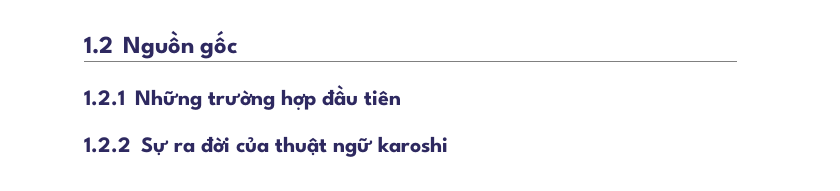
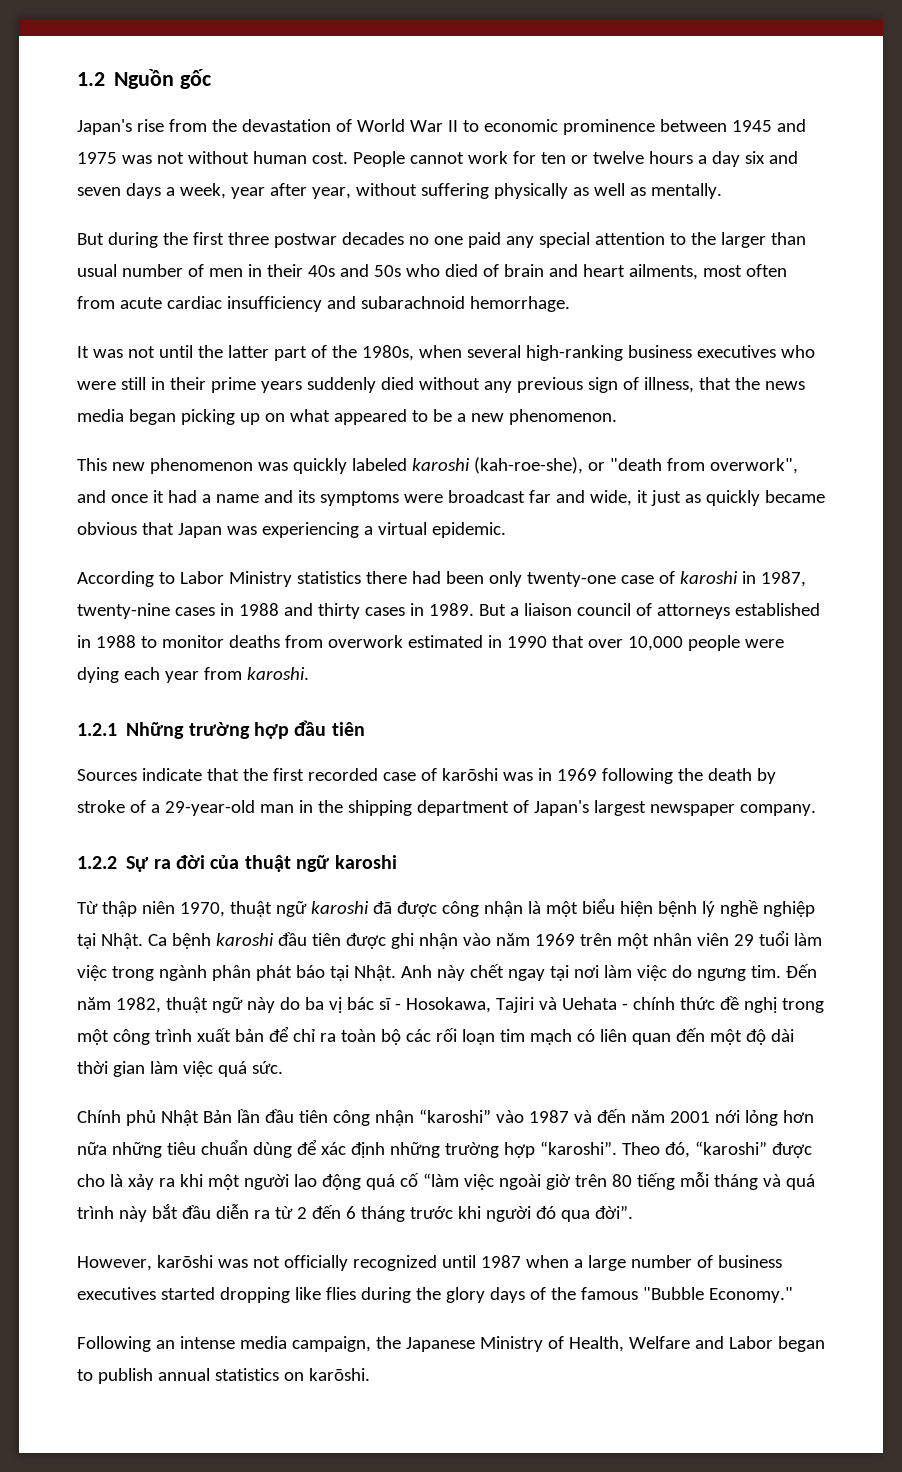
(238, 44) none -> [77,119,806,135] [77,151,798,167] [77,183,722,199] [77,232,806,248] [77,264,787,280] [77,296,570,312] [77,345,815,361] [77,377,805,393] [77,409,617,425] [77,457,798,474] [77,490,825,506] [77,522,506,538] [77,571,806,587] [77,603,820,619] [77,635,784,651] [77,667,309,683] // Japan's rise from the devastation of World War II to economic prominence between 1945 and 1975 was not without human cost. People cannot work for ten or twelve hours a day six and seven days a week, year after year, without suffering physically as well as mentally. // But during the first three postwar decades no one paid any special attention to the larger than usual number of men in their 40s and 50s who died of brain and heart ailments, most often from acute cardiac insufficiency and subarachnoid hemorrhage. // It was not until the latter part of the 1980s, when several high-ranking business executives who were still in their prime years suddenly died without any previous sign of illness, that the news media began picking up on what appeared to be a new phenomenon. // This new phenomenon was quickly labeled karoshi (kah-roe-she), or "death from overwork", and once it had a name and its symptoms were broadcast far and wide, it just as quickly became obvious that Japan was experiencing a virtual epidemic. // According to Labor Ministry statistics there had been only twenty-one case of karoshi in 1987, twenty-nine cases in 1988 and thirty cases in 1989. But a liaison council of attorneys established in 1988 to monitor deaths from overwork estimated in 1990 that over 10,000 people were dying each year from karoshi.
(401, 98) none -> [77,768,776,784] [77,800,816,816] // Sources indicate that the first recorded case of karōshi was in 1969 following the death by stroke of a 29-year-old man in the shipping department of Japan's largest newspaper company.
(448, 144) none -> [77,898,815,917] [77,930,822,949] [77,964,817,981] [77,996,824,1013] [77,1026,794,1045] [77,1061,283,1077] [77,1109,814,1126] [77,1139,812,1158] [77,1172,815,1190] [77,1204,633,1222] [77,1255,782,1271] [77,1287,793,1303] [77,1336,825,1352] [77,1368,370,1384] // Từ thập niên 1970, thuật ngữ karoshi đã được công nhận là một biểu hiện bệnh lý nghề nghiệp tại Nhật. Ca bệnh karoshi đầu tiên được ghi nhận vào năm 1969 trên một nhân viên 29 tuổi làm việc trong ngành phân phát báo tại Nhật. Anh này chết ngay tại nơi làm việc do ngưng tim. Đến năm 1982, thuật ngữ này do ba vị bác sĩ - Hosokawa, Tajiri và Uehata - chính thức đề nghị trong một công trình xuất bản để chỉ ra toàn bộ các rối loạn tim mạch có liên quan đến một độ dài thời gian làm việc quá sức. // Chính phủ Nhật Bản lần đầu tiên công nhận “karoshi” vào 1987 và đến năm 2001 nới lỏng hơn nữa những tiêu chuẩn dùng để xác định những trường hợp “karoshi”. Theo đó, “karoshi” được cho là xảy ra khi một người lao động quá cố “làm việc ngoài giờ trên 80 tiếng mỗi tháng và quá trình này bắt đầu diễn ra từ 2 đến 6 tháng trước khi người đó qua đời”. // However, karōshi was not officially recognized until 1987 when a large number of business executives started dropping like flies during the glory days of the famous "Bubble Economy." // Following an intense media campaign, the Japanese Ministry of Health, Welfare and Labor began to publish annual statistics on karōshi.

